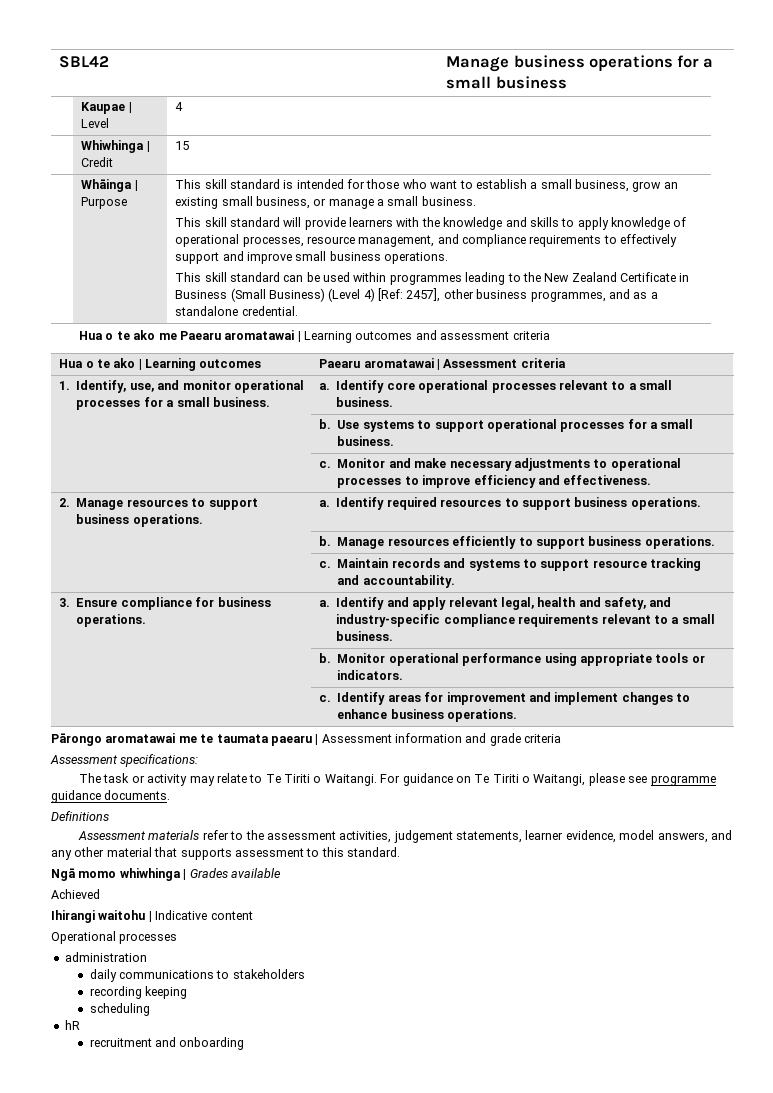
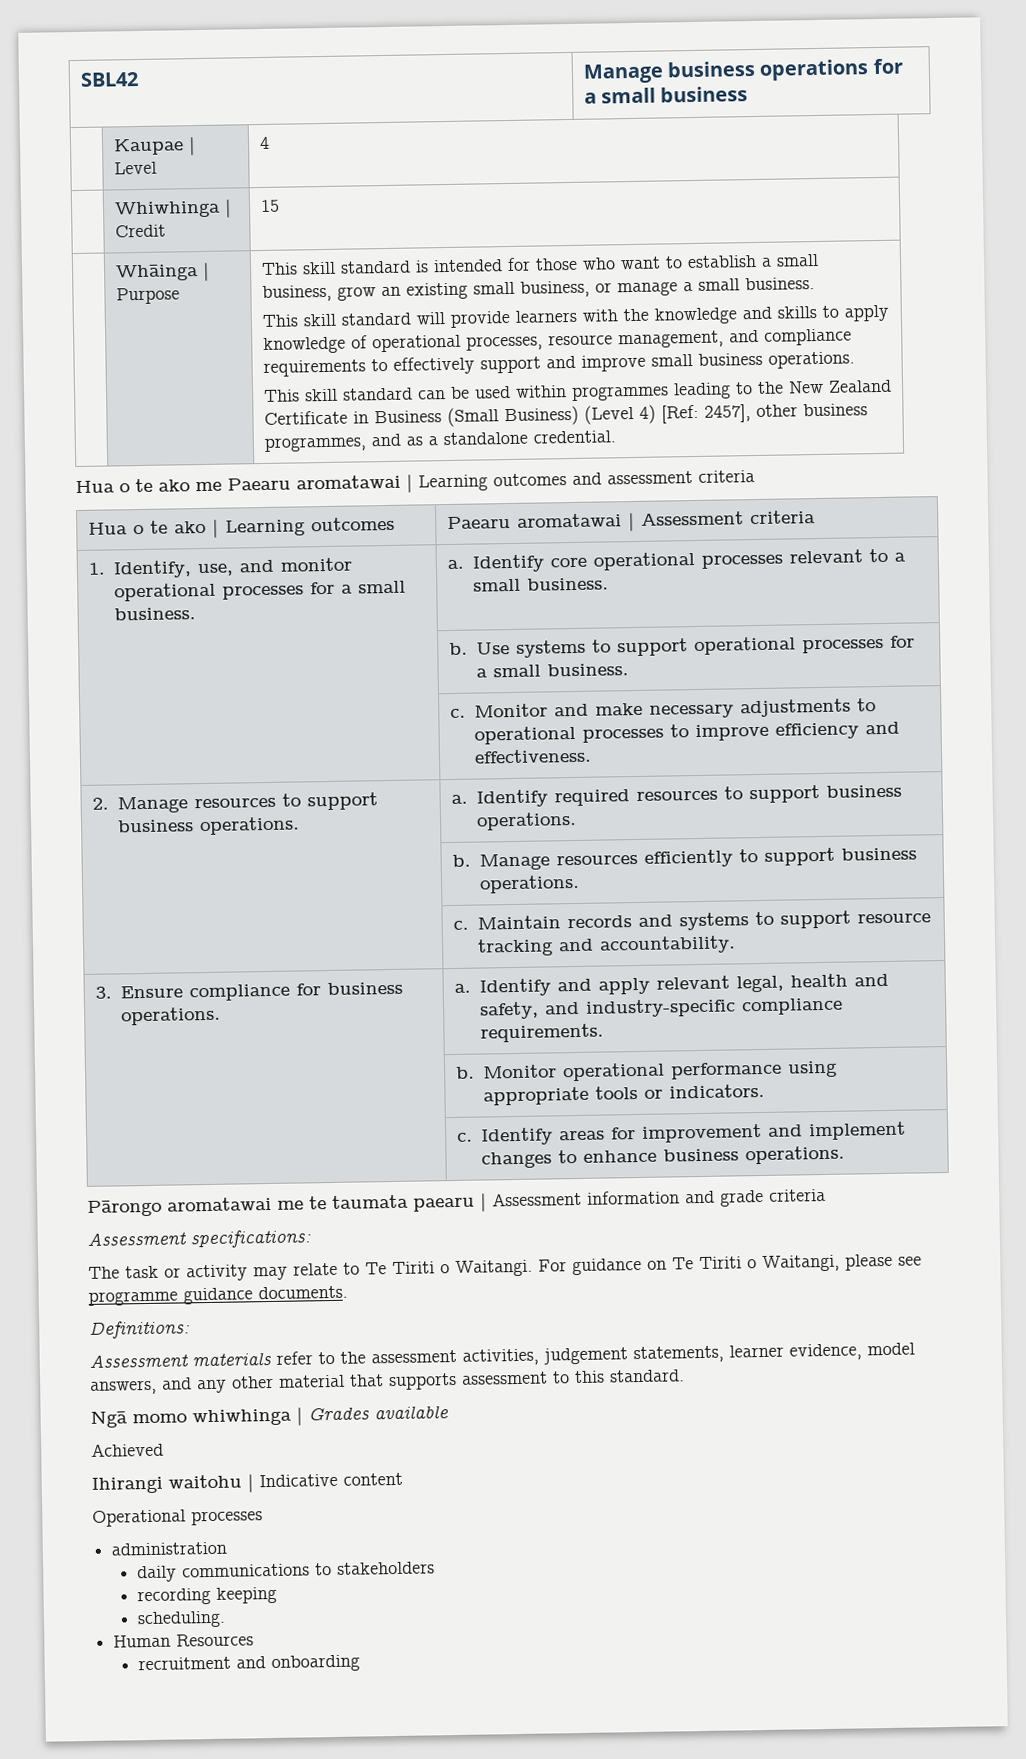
[518,614,715,627] [336,631,394,641] requirements relevant to a small business. -> [479,1023,604,1043] requirements.
[51,811,109,821] Definitions -> [89,1320,190,1339] Definitions:
[89,1003,150,1016] [64,1020,80,1030] scheduling // hR -> [136,1610,226,1629] [113,1633,255,1648] scheduling. // Human Resources

